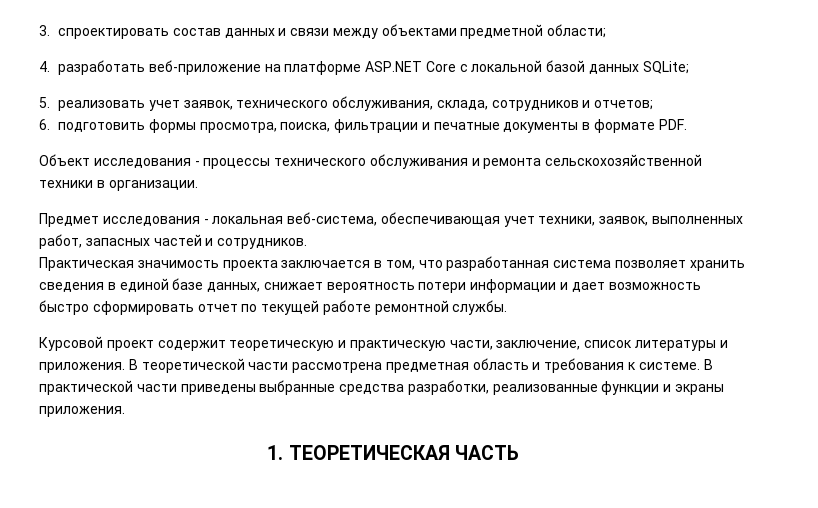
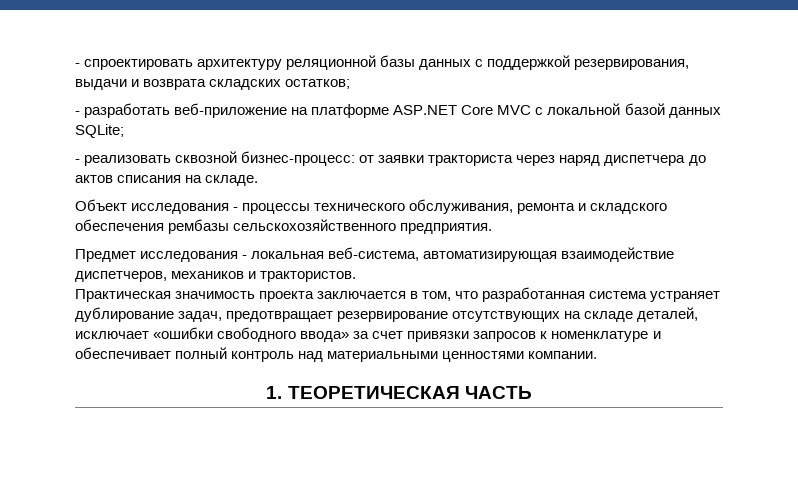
[39,24,607,39] [39,61,50,72] 3. спроектировать состав данных и связи между объектами предметной области; // 4. -> [75,55,690,70] [75,79,351,90] [75,111,80,115] - спроектировать архитектуру реляционной базы данных с поддержкой резервирования, выдачи и возврата складских остатков; // -
(456, 66) none -> [497,105,532,115] MVC
[39,96,654,111] [39,119,687,133] 5. реализовать учет заявок, технического обслуживания, склада, сотрудников и отчетов; // 6. подготовить формы просмотра, поиска, фильтрации и печатные документы в формате PDF. -> [75,151,706,166] [75,175,259,186] - реализовать сквозной бизнес-процесс: от заявки тракториста через наряд диспетчера до актов списания на складе.
[369,154,703,169] [39,180,198,191] обслуживания и ремонта сельскохозяйственной техники в организации. -> [409,199,668,214] [75,219,493,234] обслуживания, ремонта и складского обеспечения рембазы сельскохозяйственного предприятия.
[380,212,744,227] [39,234,308,249] обеспечивающая учет техники, заявок, выполненных работ, запасных частей и сотрудников. -> [423,247,675,262] [75,271,357,282] автоматизирующая взаимодействие диспетчеров, механиков и трактористов.
[615,260,745,271] [39,278,701,293] [39,300,508,315] [39,336,728,351] [39,358,713,373] [39,380,725,395] [39,406,125,417] позволяет хранить сведения в единой базе данных, снижает вероятность потери информации и дает возможность быстро сформировать отчет по текущей работе ремонтной службы. // Курсовой проект содержит теоретическую и практическую части, заключение, список литературы и приложения. В теоретической части рассмотрена предметная область и требования к системе. В практической части приведены выбранные средства разработки, реализованные функции и экраны приложения. -> [650,291,721,302] [75,307,699,322] [75,327,661,342] [75,347,598,362] устраняет дублирование задач, предотвращает резервирование отсутствующих на складе деталей, исключает «ошибки свободного ввода» за счет привязки запросов к номенклатуре и обеспечивает полный контроль над материальными ценностями компании.

